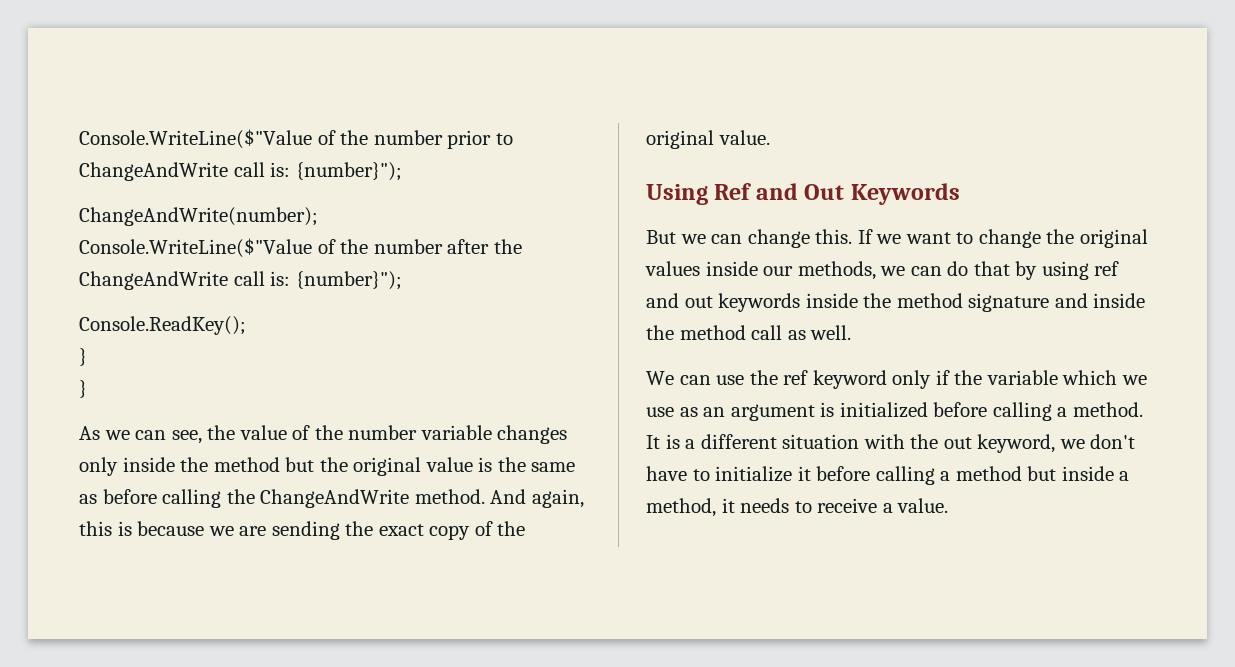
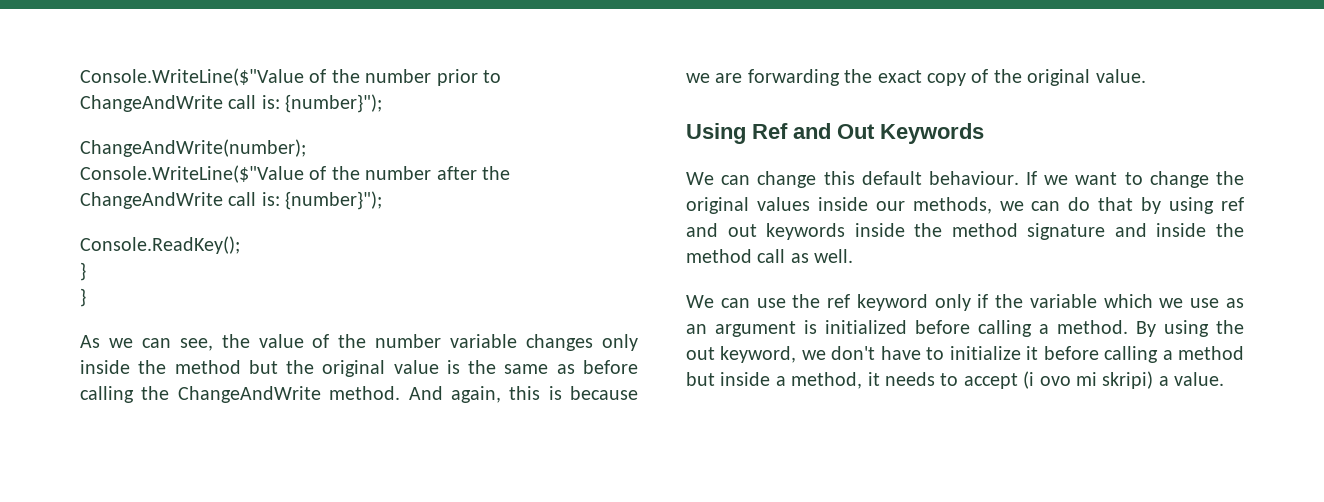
[271,521,340,540] sending -> [747,69,840,86] forwarding
[646,229,853,248] But we can change this. -> [686,171,1019,188] We can change this default behaviour.
[646,434,905,449] It is a different situation with -> [1136,320,1209,337] By using
[817,498,878,513] receive -> [963,371,1154,389] accept (i ovo mi skripi)

